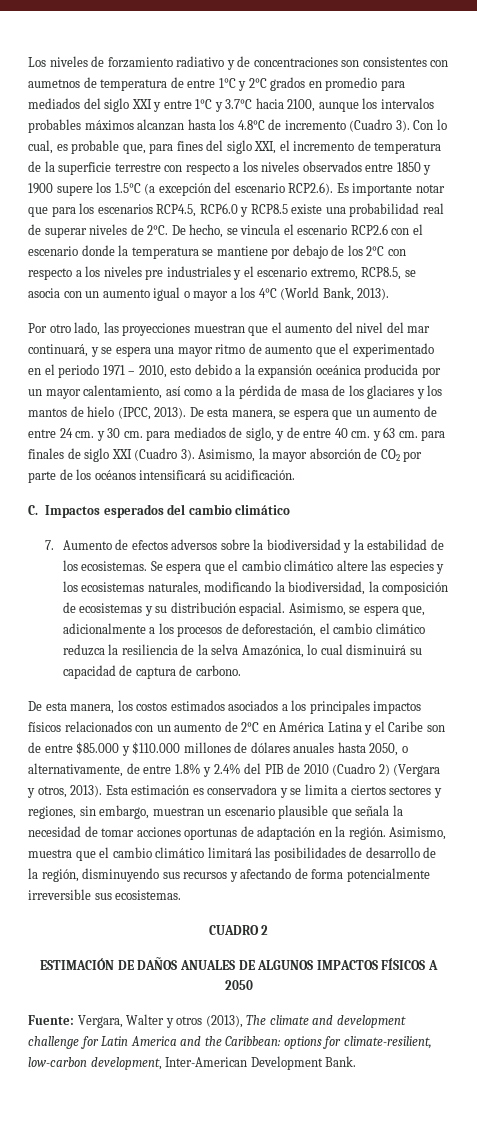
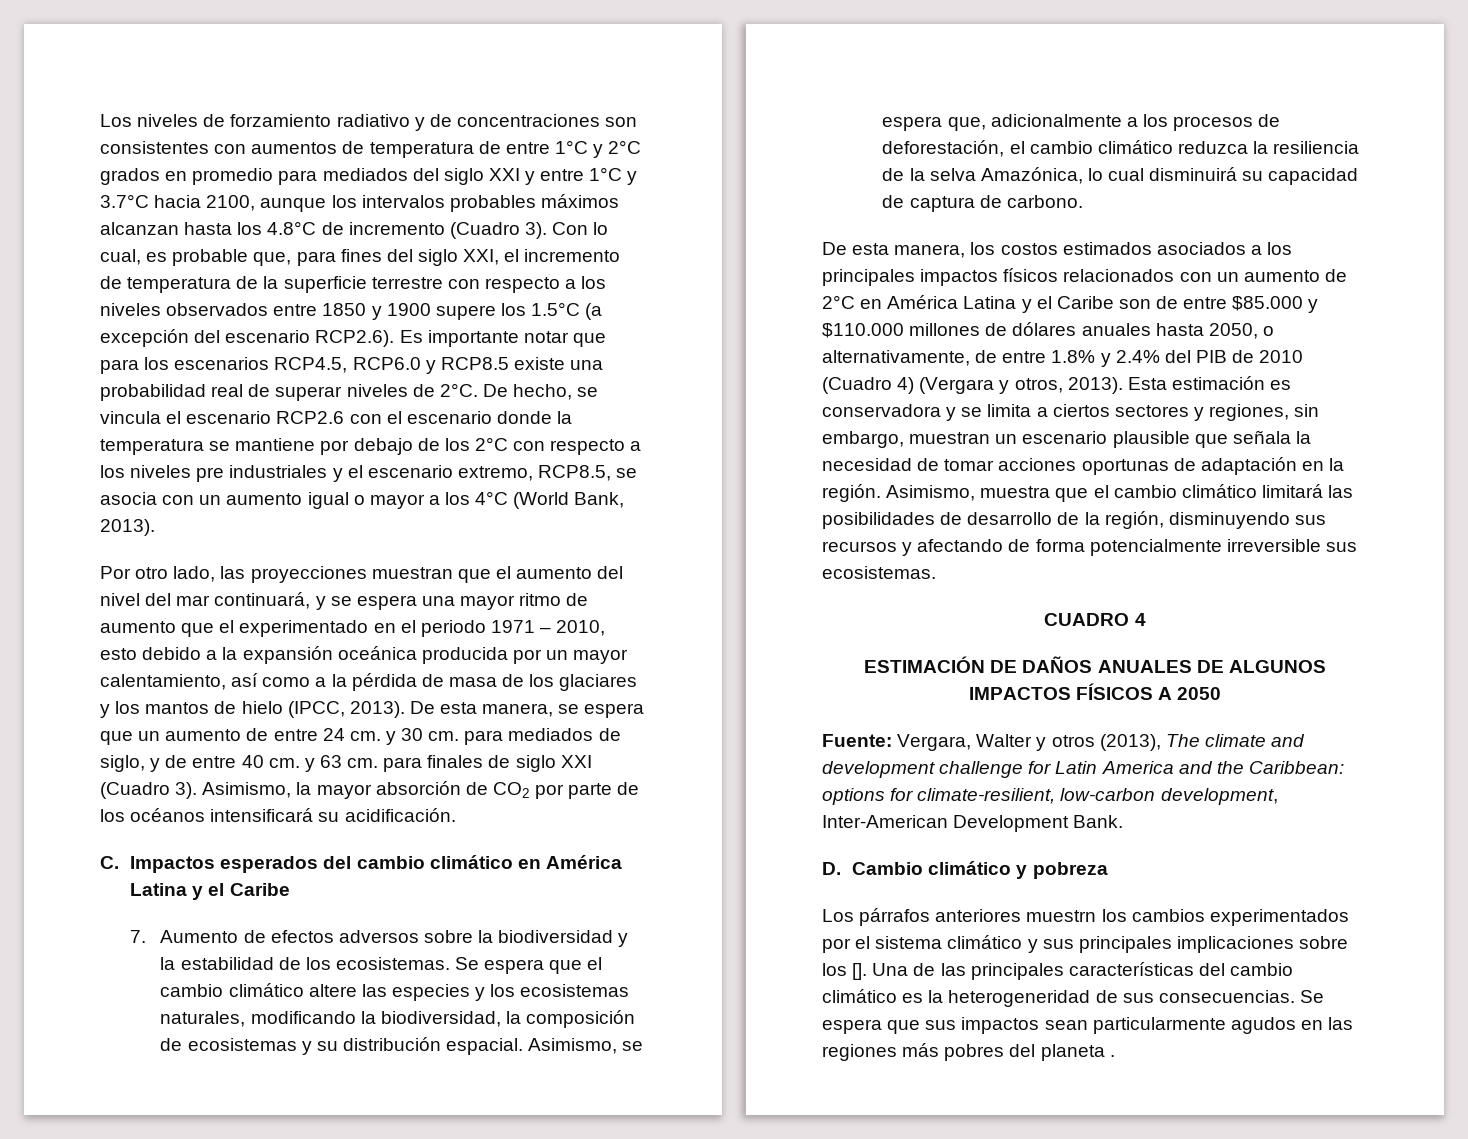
[28,79,80,88] aumetnos -> [251,142,338,154] aumentos
(291, 509) none -> [517,855,622,869] [130,883,290,900] en América Latina y el Caribe
[378,764,390,776] 2) -> [897,377,915,394] 4)
[261,925,269,935] 2 -> [1134,613,1146,626] 4
(357, 1061) none -> [822,861,1108,879] [822,908,1349,926] [822,935,1349,953] [822,962,1294,980] [822,989,1324,1007] [822,1017,1354,1034] [822,1043,1115,1061] // D. Cambio climático y pobreza // Los párrafos anteriores muestrn los cambios experimentados por el sistema climático y sus principales implicaciones sobre los []. Una de las principales características del cambio climático es la heterogeneridad de sus consecuencias. Se espera que sus impactos sean particularmente agudos en las regiones más pobres del planeta .

